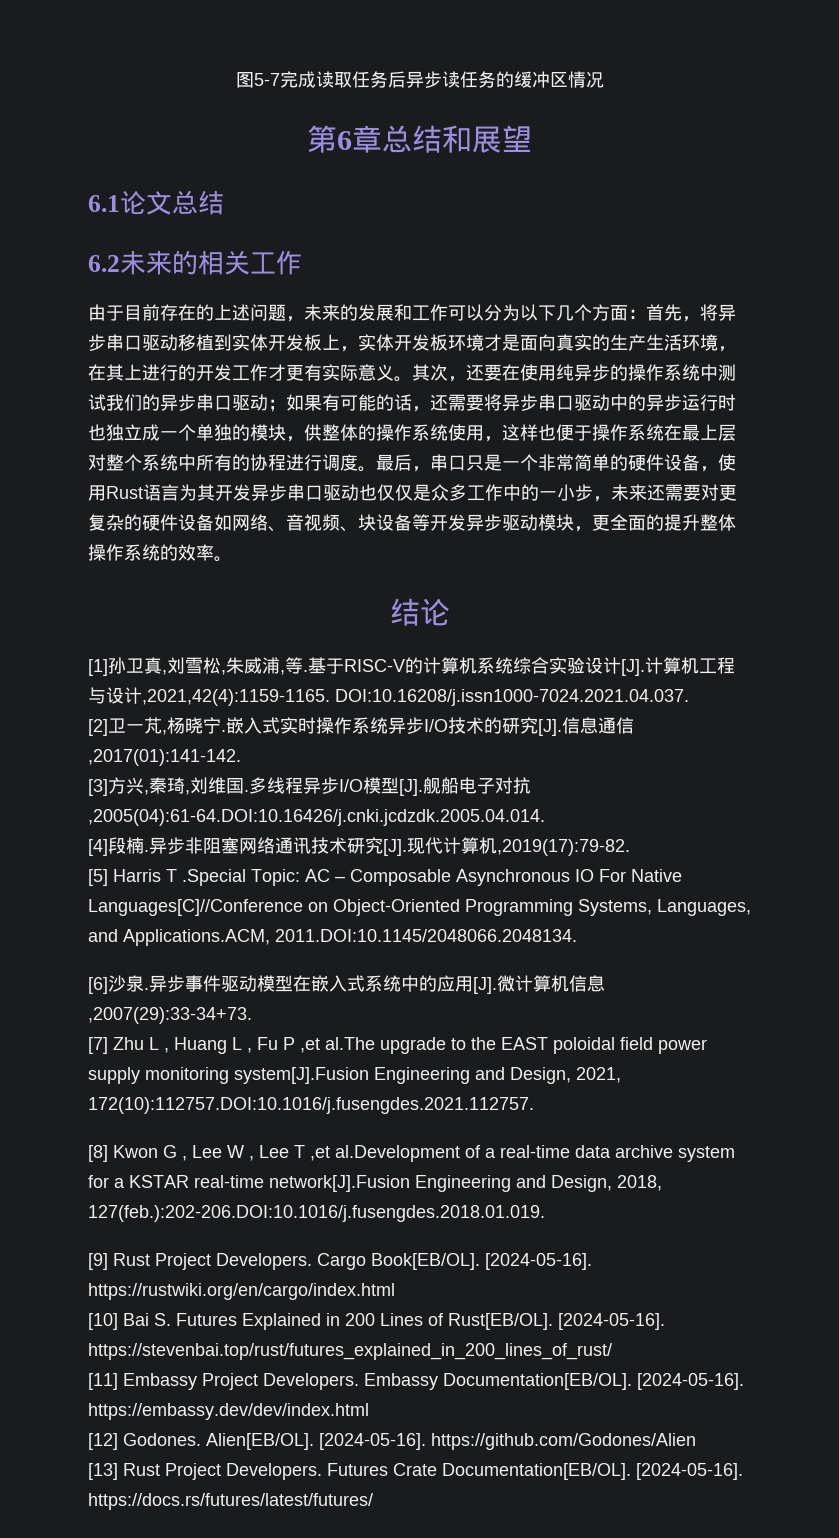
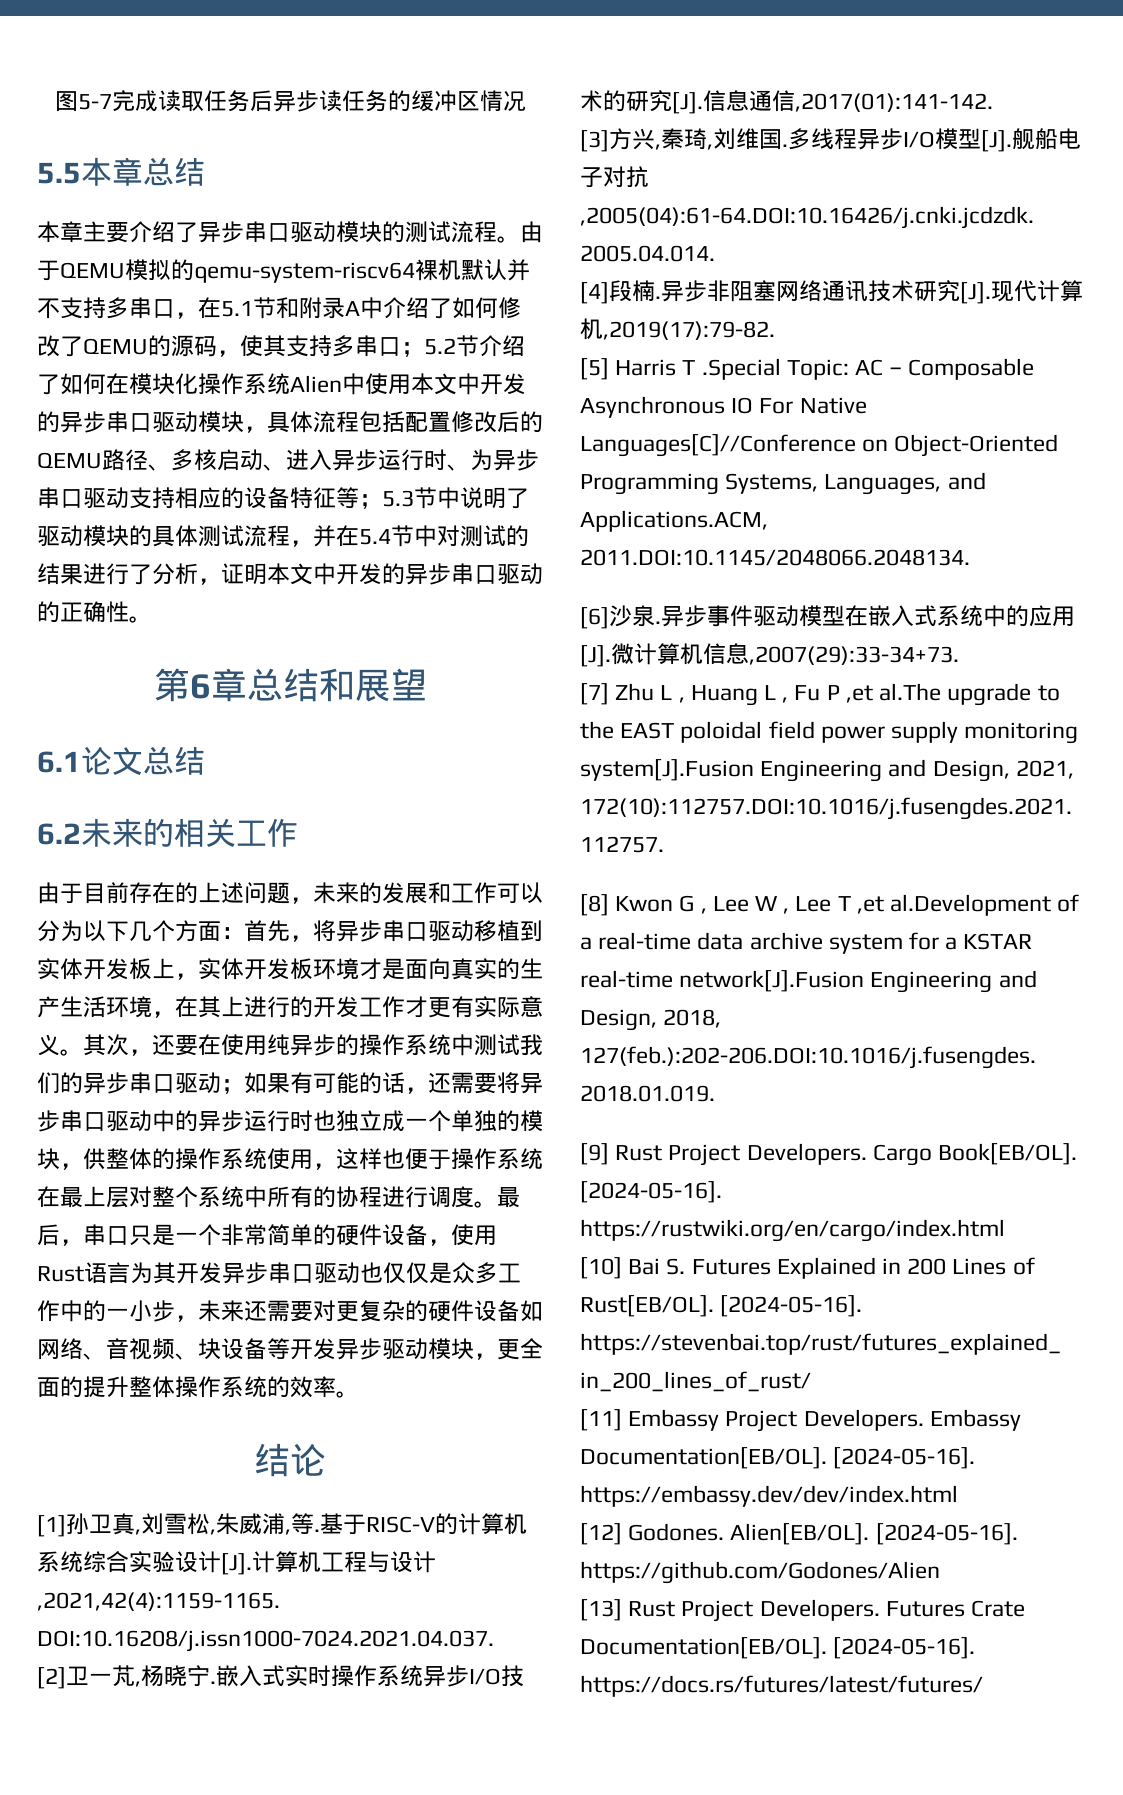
(604, 79) none -> [37,157,205,186] [37,221,543,243] [37,259,530,283] [37,297,521,319] [37,335,525,357] [37,373,526,395] [37,411,543,433] [37,449,539,471] [37,487,529,509] [37,525,529,547] [37,563,543,585] [37,601,152,623] // 5.5本章总结 // 本章主要介绍了异步串口驱动模块的测试流程。由于QEMU模拟的qemu-system-riscv64裸机默认并不支持多串口，在5.1节和附录A中介绍了如何修改了QEMU的源码，使其支持多串口；5.2节介绍了如何在模块化操作系统Alien中使用本文中开发的异步串口驱动模块，具体流程包括配置修改后的QEMU路径、多核启动、进入异步运行时、为异步串口驱动支持相应的设备特征等；5.3节中说明了驱动模块的具体测试流程，并在5.4节中对测试的结果进行了分析，证明本文中开发的异步串口驱动的正确性。

